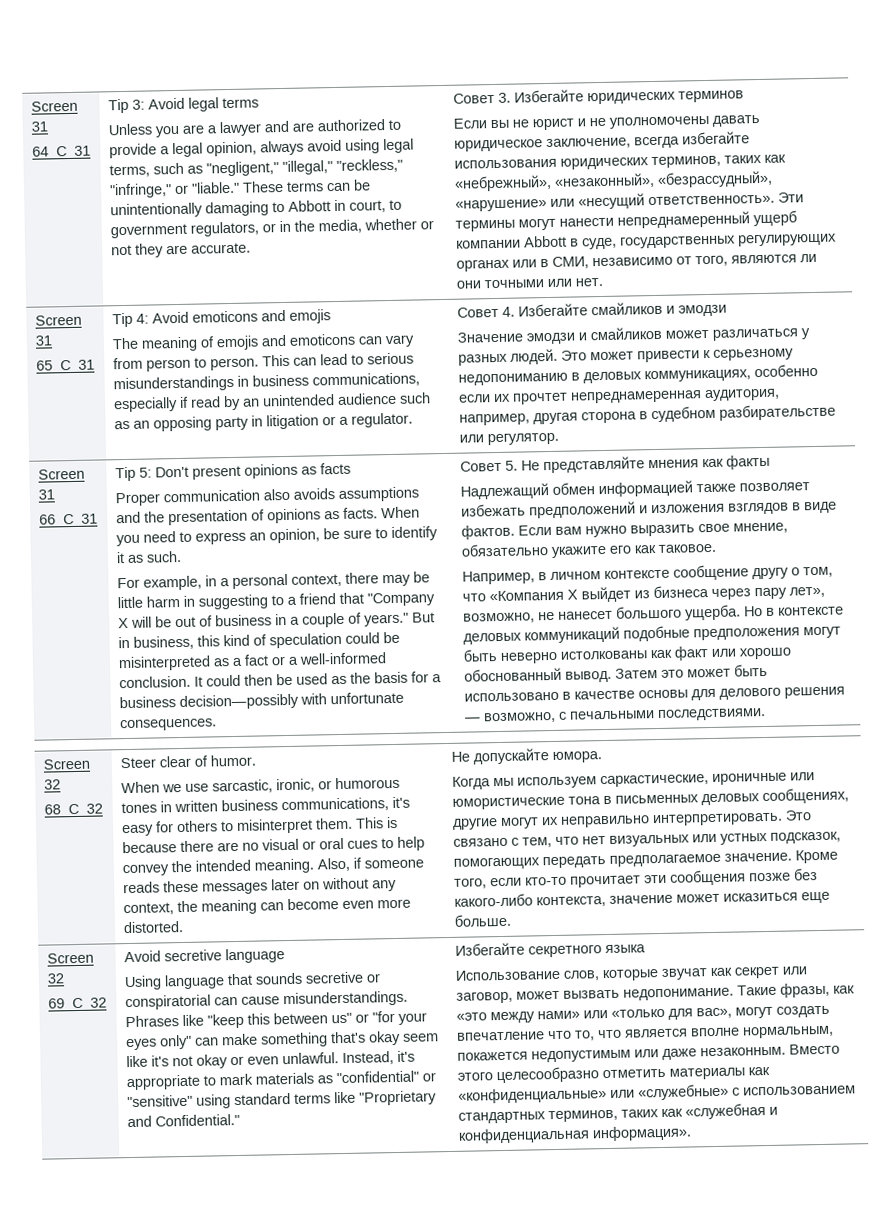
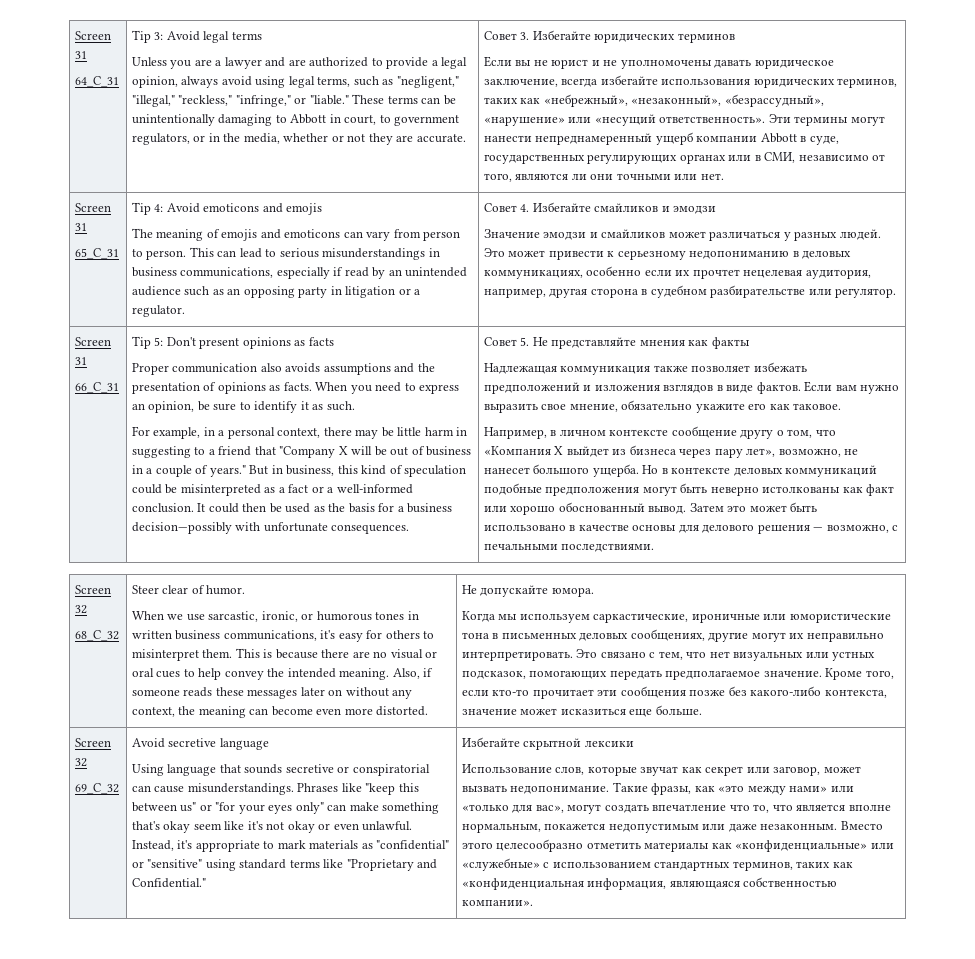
[570,390,703,404] непреднамеренная -> [743,270,803,278] нецелевая
[460,480,694,500] Надлежащий обмен информацией -> [483,363,651,375] Надлежащая коммуникация
[528,944,647,958] секретного языка -> [523,738,634,750] скрытной лексики
[685,1103,779,1120] [458,1125,693,1144] «служебная и конфиденциальная информация». -> [461,877,838,890] [461,900,533,906] «конфиденциальная информация, являющаяся собственностью компании».

